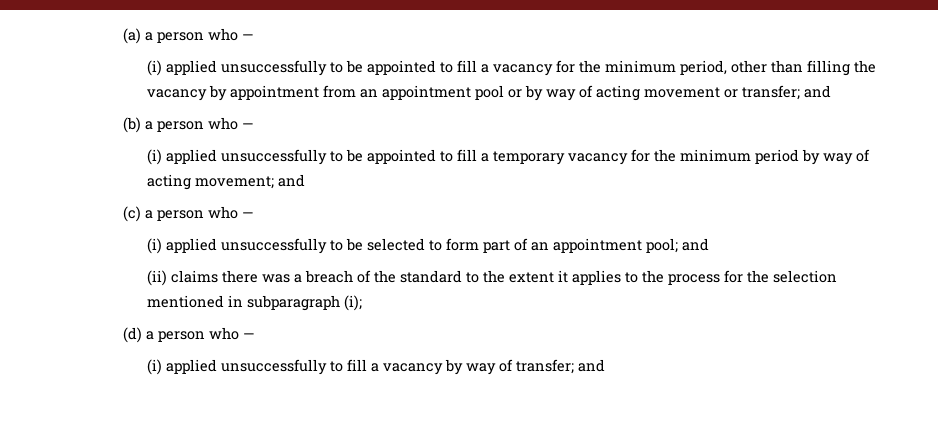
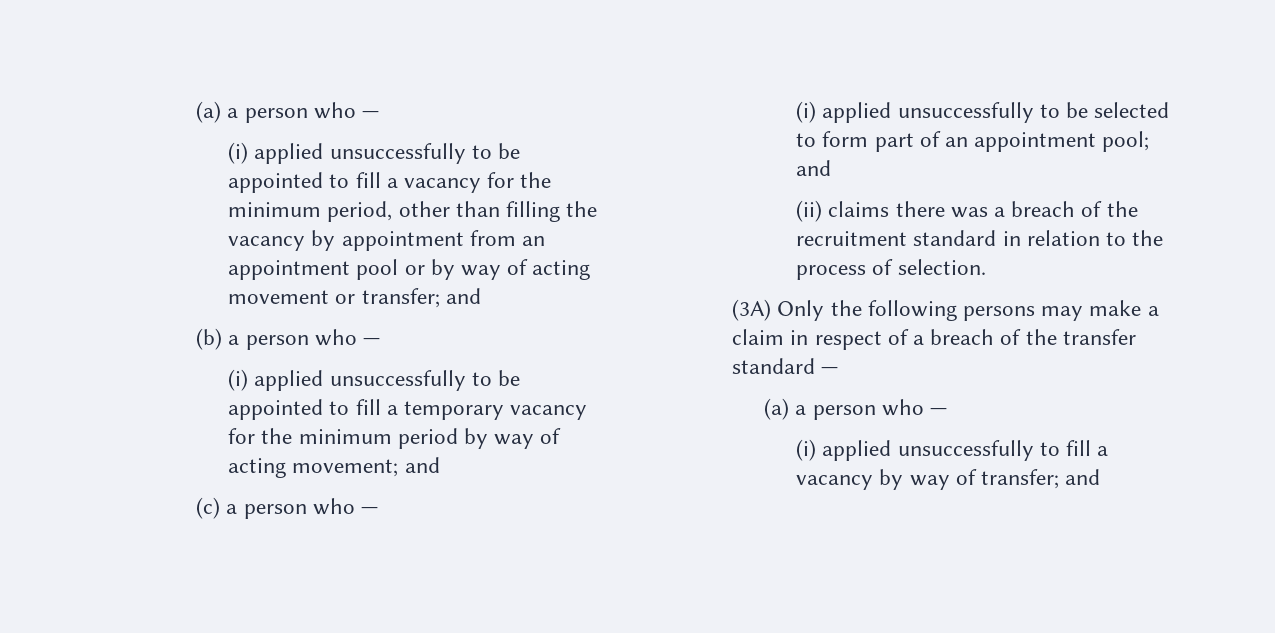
[400,270,838,285] [147,295,363,311] [123,327,143,343] standard to the extent it applies to the process for the selection mentioned in subparagraph (i); // (d) -> [796,230,1164,246] [796,259,986,280] [732,299,1159,321] [732,329,1136,350] [732,358,839,374] [764,398,790,420] recruitment standard in relation to the process of selection. // (3A) Only the following persons may make a claim in respect of a breach of the transfer standard — // (a)

